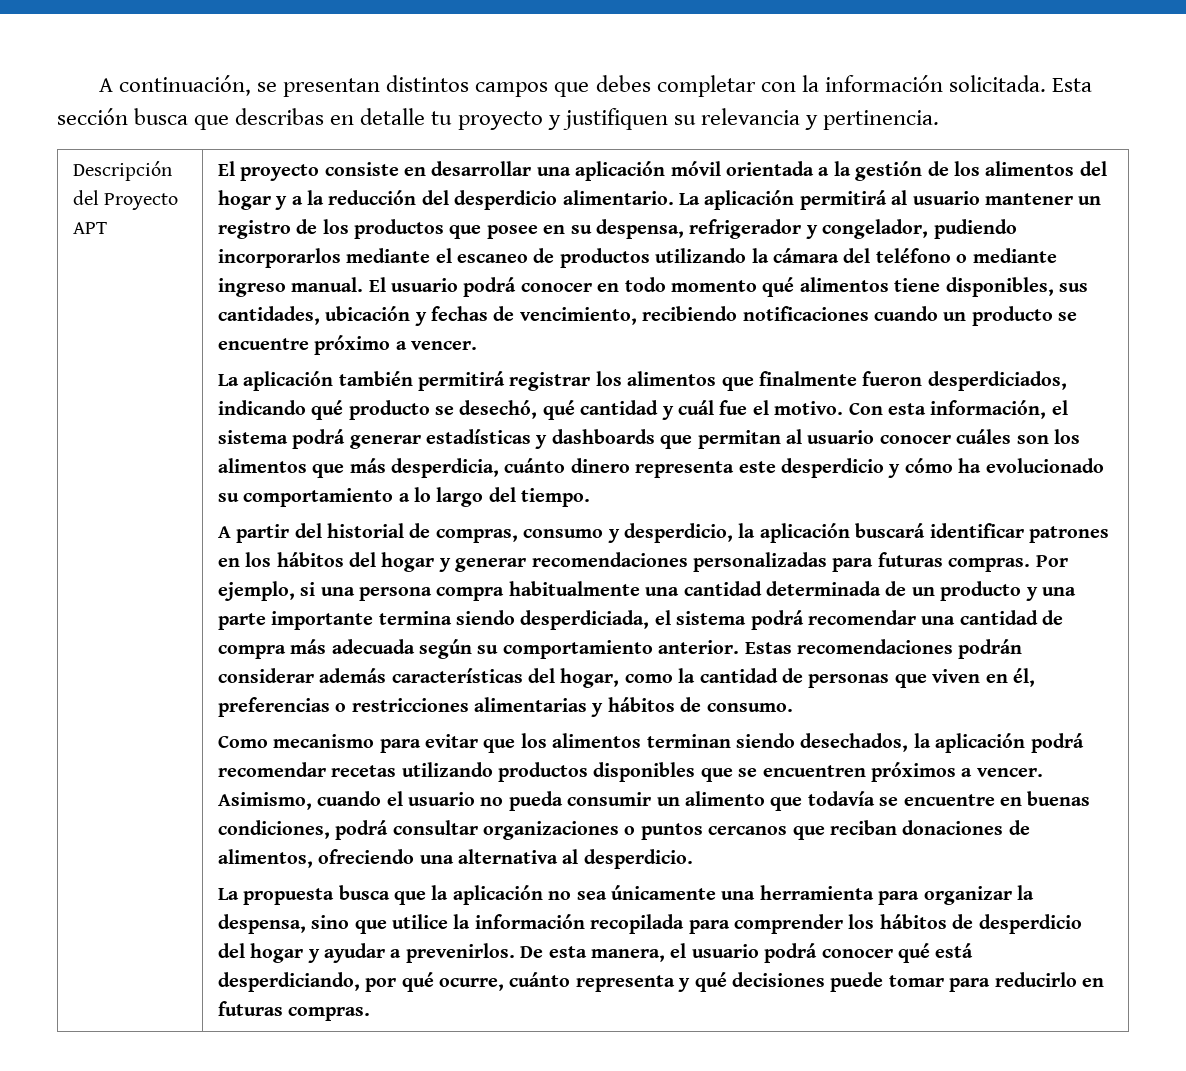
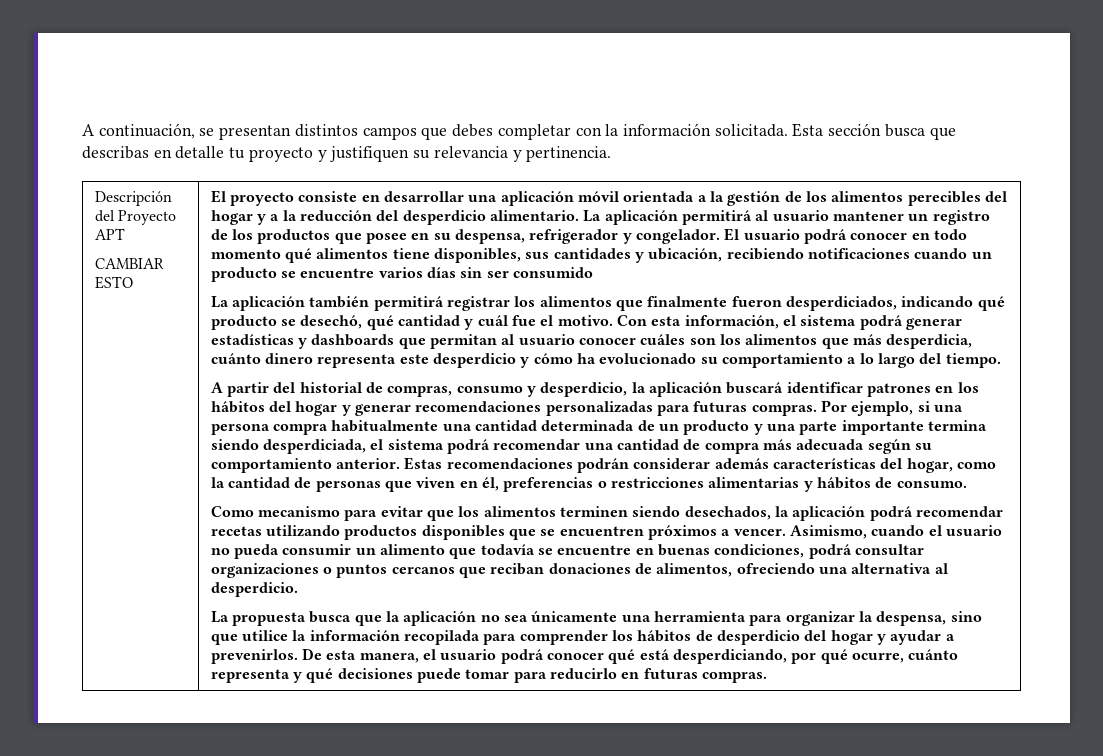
(107, 228) none -> [94,258,164,269] [94,276,133,289] // CAMBIAR ESTO
(1075, 168) none -> [907,191,981,206] perecibles
[822,219,1017,239] [217,248,1057,268] [217,277,364,297] congelador, pudiendo incorporarlos mediante el escaneo de productos utilizando la cámara del teléfono o mediante ingreso manual. -> [635,229,720,244] congelador.
[217,306,637,326] cantidades, ubicación y fechas de vencimiento, -> [553,248,723,263] cantidades y ubicación,
[314,335,477,355] próximo a vencer. -> [378,267,593,278] varios días sin ser consumido
[646,734,731,748] terminan -> [559,506,628,517] terminen

